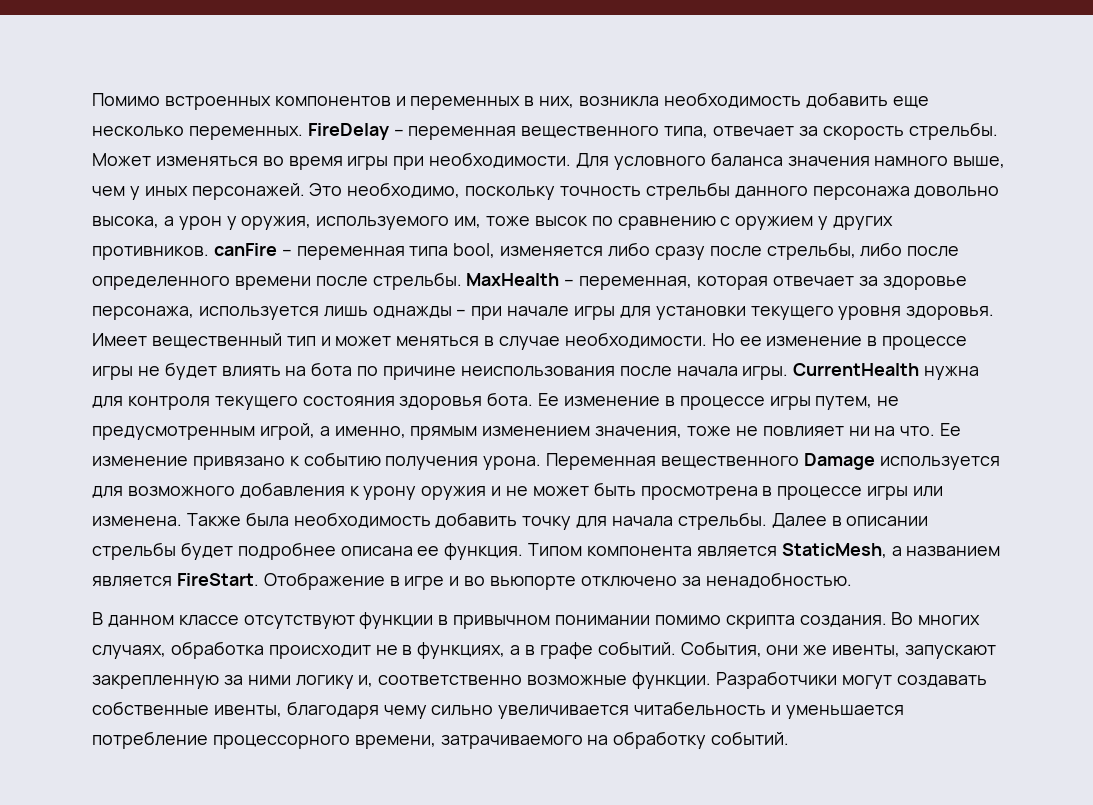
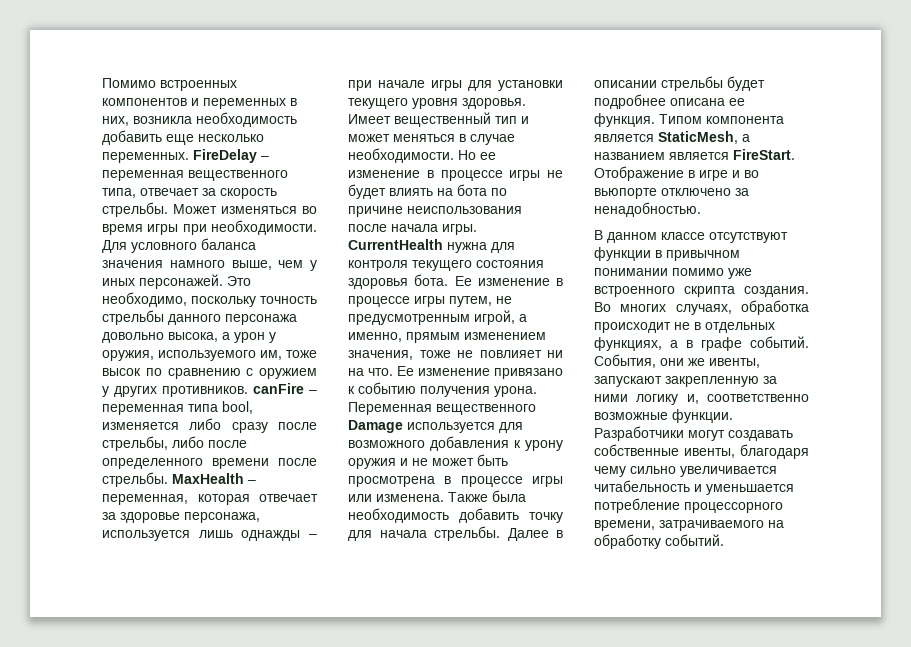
(721, 620) none -> [728,268,752,279] [594,286,675,297] уже встроенного
(413, 650) none -> [705,322,775,333] отдельных

